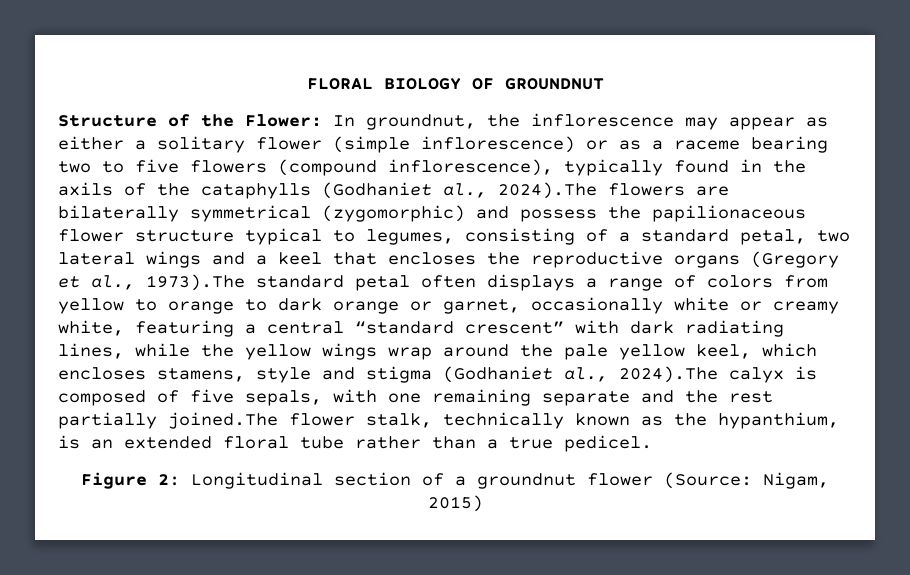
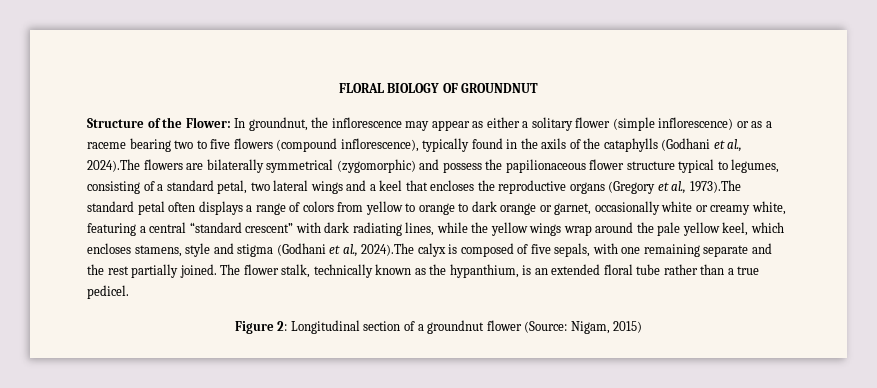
[322,182,432,199] (Godhaniet -> [661,138,725,151] (Godhani et
[443,366,553,383] (Godhaniet -> [276,243,341,256] (Godhani et
[168,412,278,429] joined.The -> [179,264,241,278] joined. The

